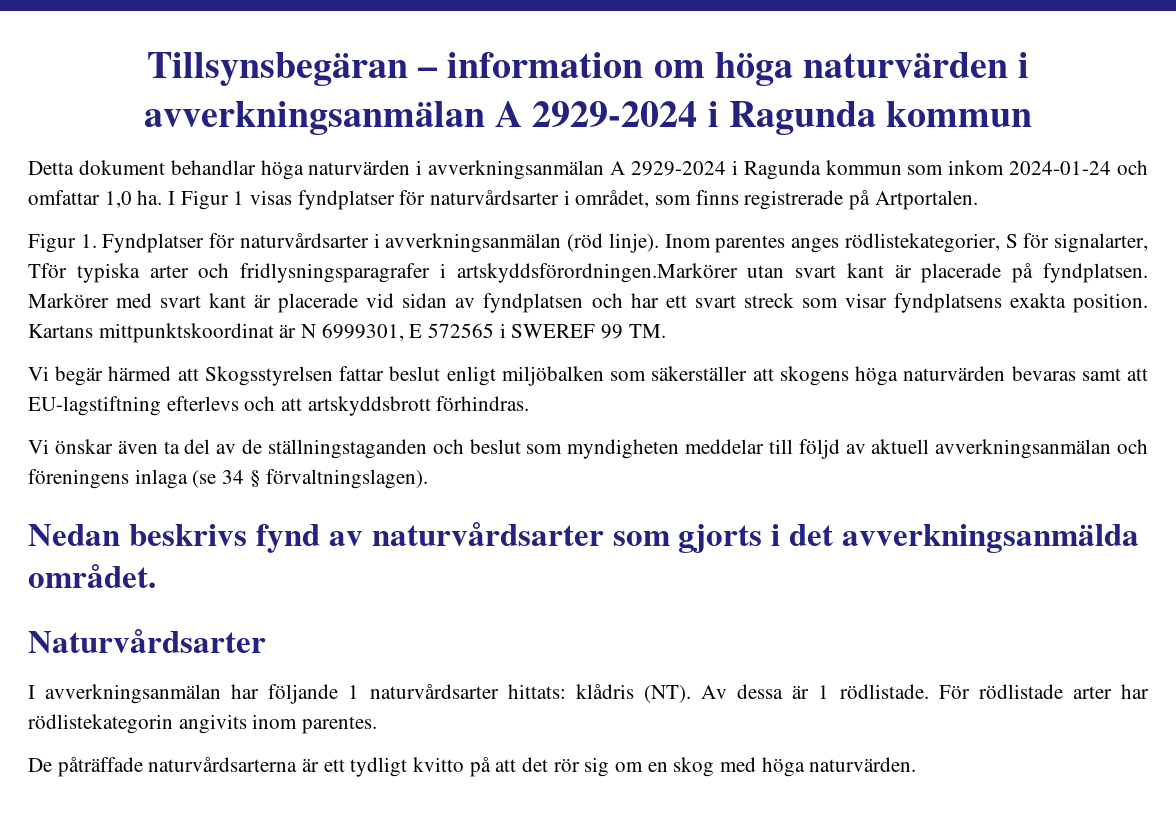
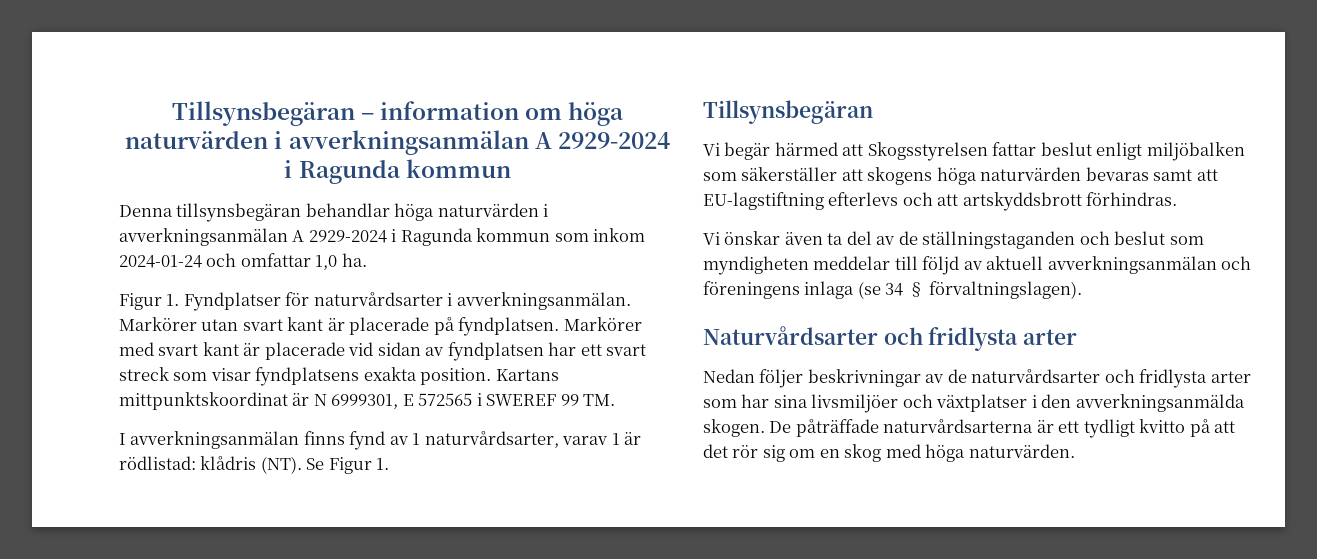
[28,160,165,175] Detta dokument -> [119,203,302,222] Denna tillsynsbegäran
[168,190,978,210] I Figur 1 visas fyndplatser för naturvårdsarter i området, som finns registrerade på Artportalen. -> (367, 260) none
[385,233,1149,253] [28,263,738,283] avverkningsanmälan (röd linje). Inom parentes anges rödlistekategorier, S för signalarter, Tför typiska arter och fridlysningsparagrafer i artskyddsförordningen.Markörer -> [456,292,631,310] [119,317,197,331] avverkningsanmälan. Markörer
[591,293,623,308] och -> (544, 351) none
(666, 331) none -> [119,431,642,450] [119,456,390,474] [703,100,873,124] // I avverkningsanmälan finns fynd av 1 naturvårdsarter, varav 1 är rödlistad: klådris (NT). Se Figur 1. // Tillsynsbegäran
[28,522,1140,553] [28,564,156,588] [28,629,266,653] [28,684,1149,704] [28,714,378,734] Nedan beskrivs fynd av naturvårdsarter som gjorts i det avverkningsanmälda området. // Naturvårdsarter // I avverkningsanmälan har följande 1 naturvårdsarter hittats: klådris (NT). Av dessa är 1 rödlistade. För rödlistade arter har rödlistekategorin angivits inom parentes. // -> [703,326,1078,351] [703,369,1251,388] [703,394,1245,413] [703,419,765,437] Naturvårdsarter och fridlysta arter // Nedan följer beskrivningar av de naturvårdsarter och fridlysta arter som har sina livsmiljöer och växtplatser i den avverkningsanmälda skogen.

